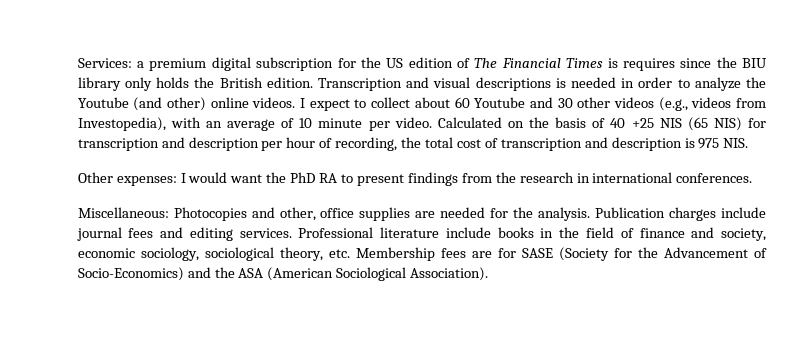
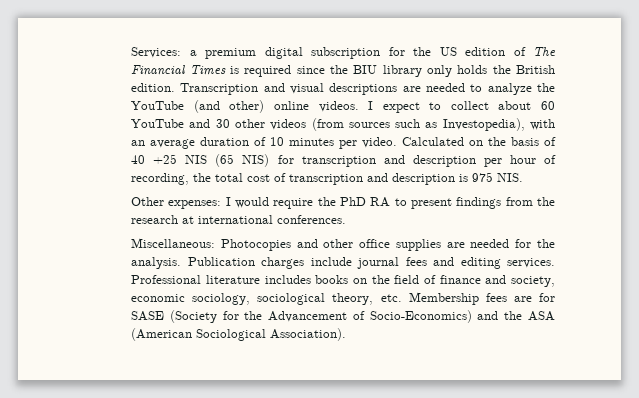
[622,58,675,71] requires -> [244,65,292,77] required
[555,77,673,88] is needed in order -> [402,83,466,92] are needed
[77,97,129,108] Youtube -> [131,101,185,110] YouTube
[474,97,526,108] Youtube -> [131,119,185,128] YouTube
[658,97,767,111] (e.g., videos from -> [311,118,438,131] (from sources such as
(276, 125) none -> [200,137,250,146] duration
[318,118,363,128] minute -> [289,138,335,146] minutes
[230,174,263,183] want -> [273,198,314,209] require
[576,173,590,183] in -> [182,216,195,224] at
[279,207,316,221] other, -> [323,239,354,248] other
[445,227,554,238] include books in -> [264,275,367,284] includes books on

